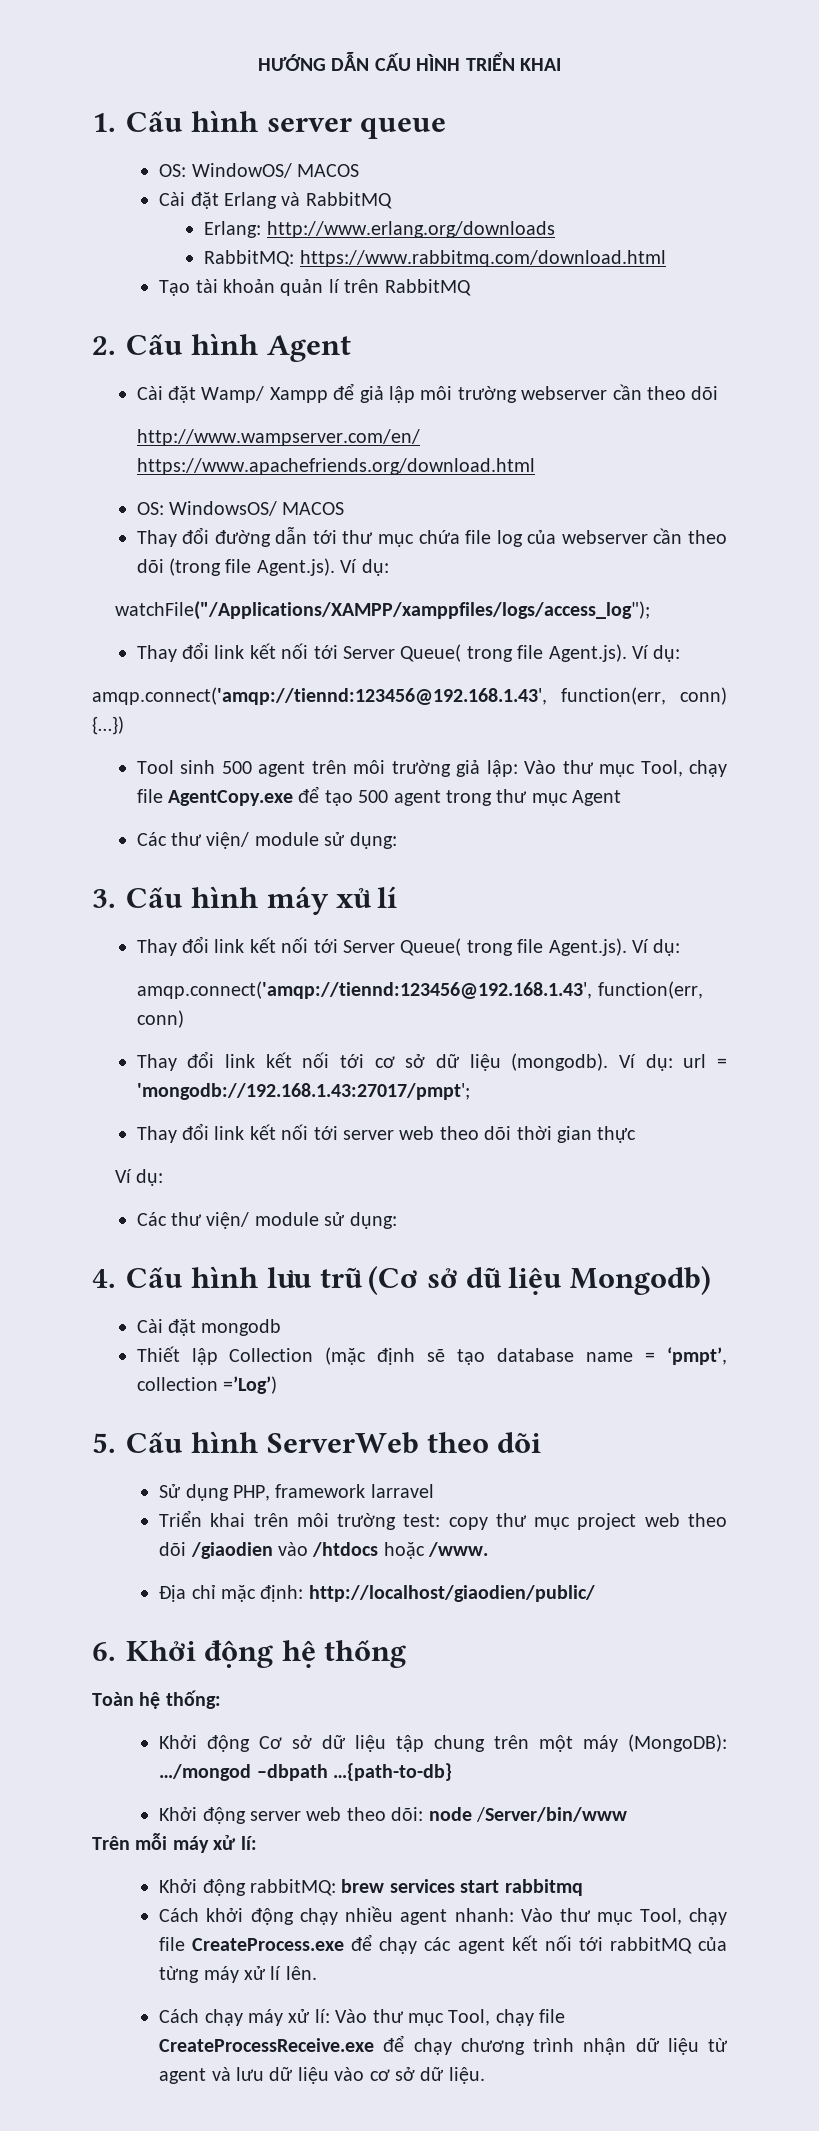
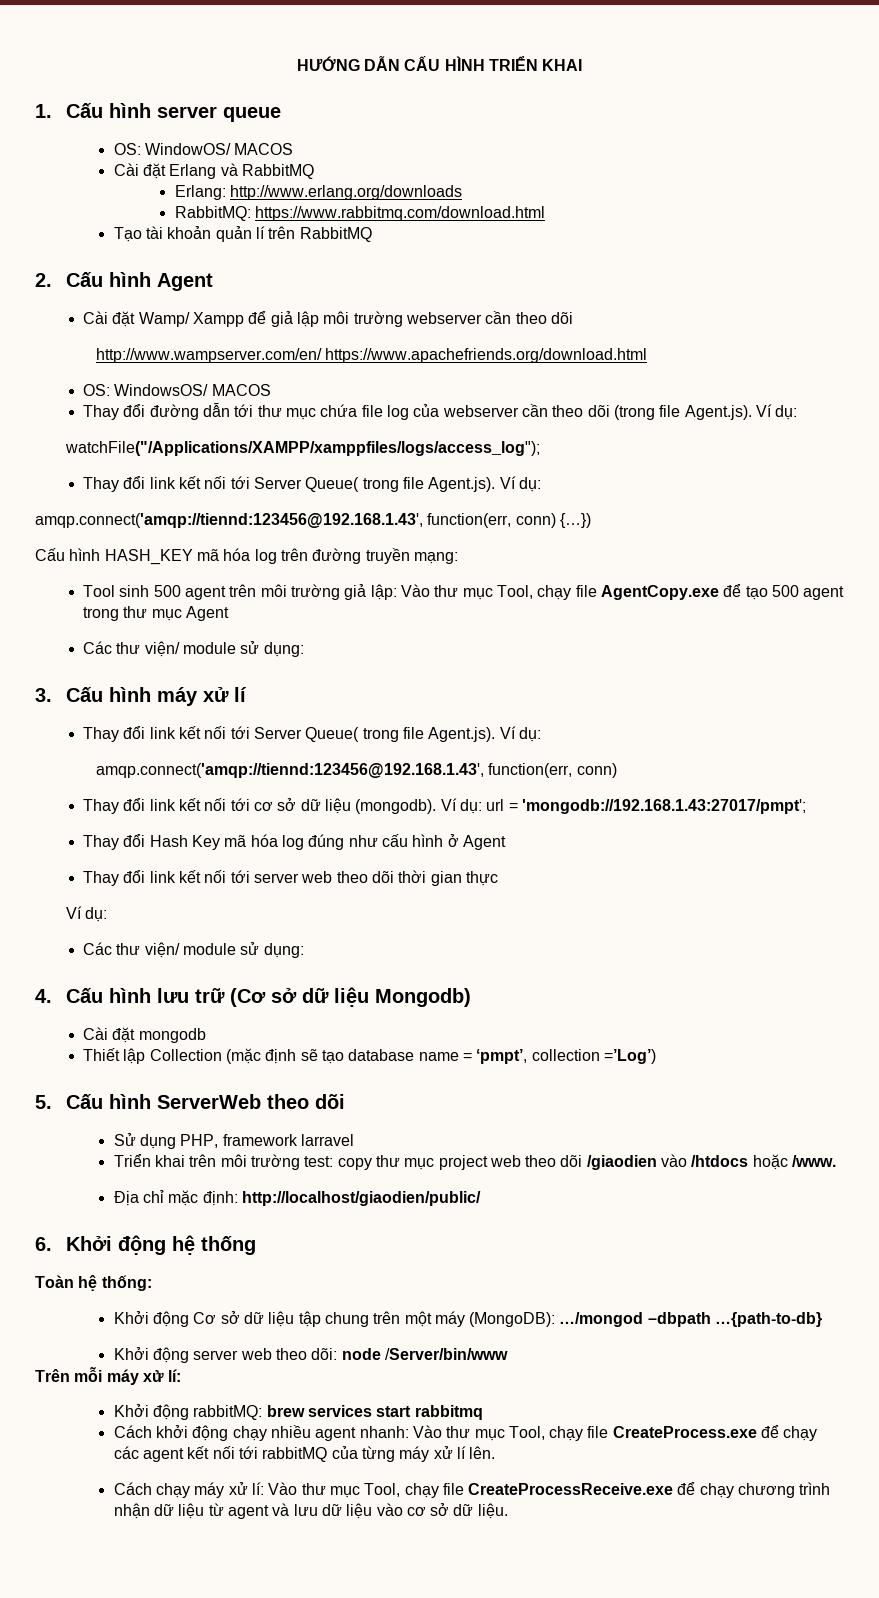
(124, 725) none -> [35,548,458,565] // Cấu hình HASH_KEY mã hóa log trên đường truyền mạng:
(470, 1091) none -> [83,834,506,850] // Thay đổi Hash Key mã hóa log đúng như cấu hình ở Agent

